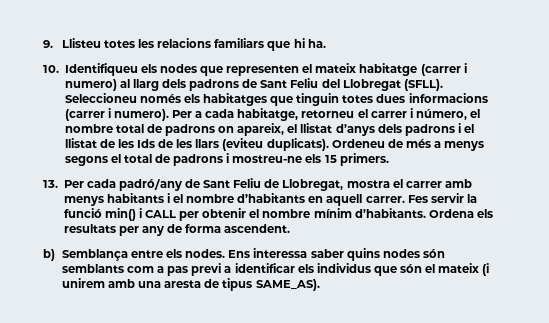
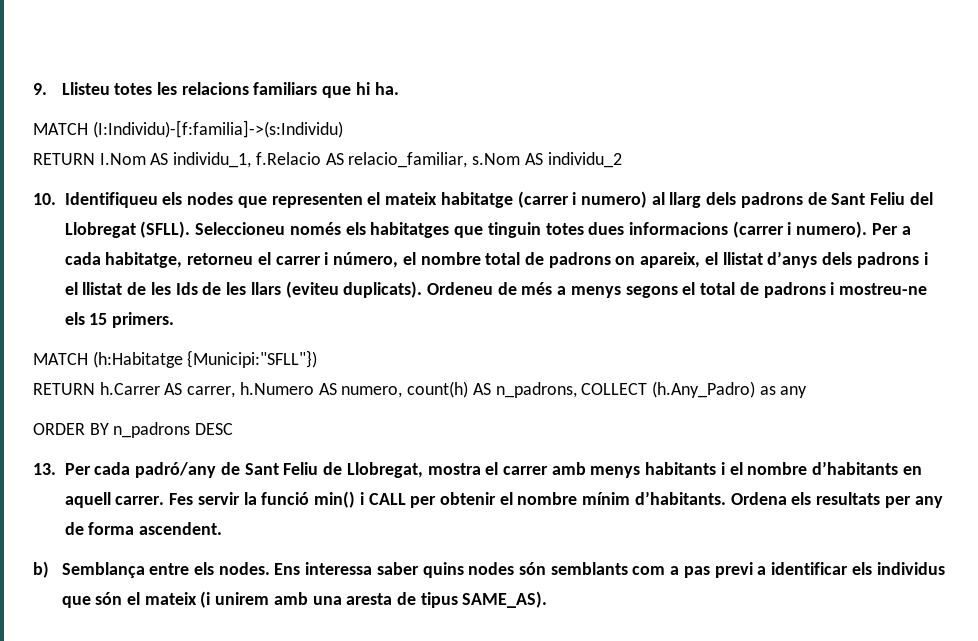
(326, 43) none -> [33,120,343,138] [33,152,622,168] // MATCH (I:Individu)-[f:familia]->(s:Individu) // RETURN I.Nom AS individu_1, f.Relacio AS relacio_familiar, s.Nom AS individu_2
(389, 159) none -> [33,350,318,368] [33,381,808,398] [33,422,234,438] // MATCH (h:Habitatge {Municipi:"SFLL"}) // RETURN h.Carrer AS carrer, h.Numero AS numero, count(h) AS n_padrons, COLLECT (h.Any_Padro) as any // ORDER BY n_padrons DESC

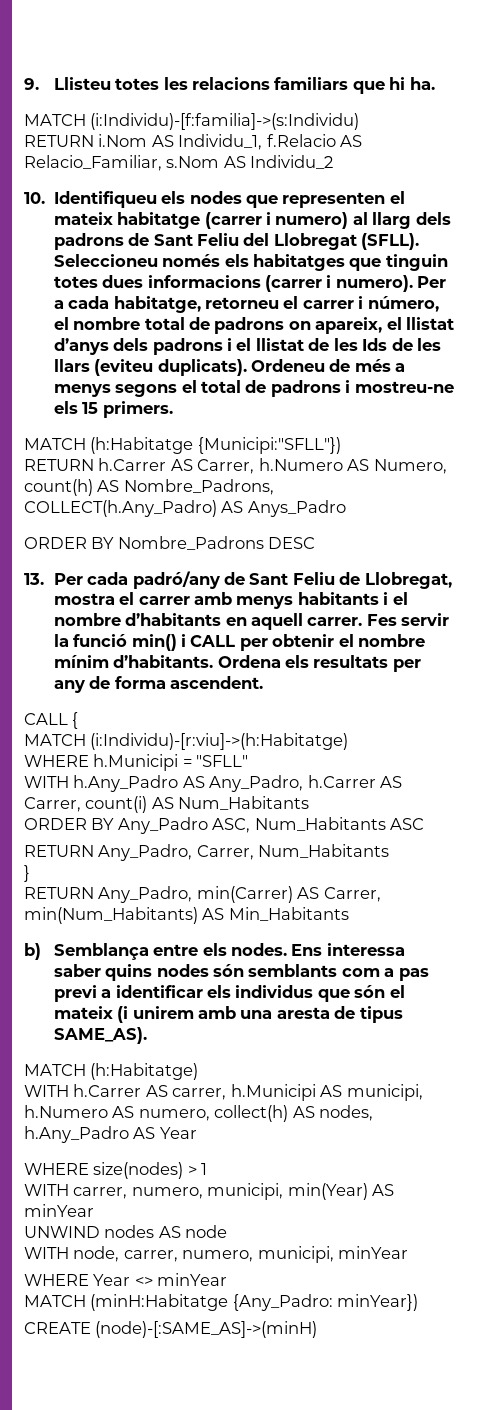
[92,120,343,138] [33,152,252,168] (I:Individu)-[f:familia]->(s:Individu) // RETURN I.Nom AS individu_1, -> [90,113,360,130] [24,134,263,150] (i:Individu)-[f:familia]->(s:Individu) // RETURN i.Nom AS Individu_1,
[348,152,468,168] relacio_familiar, -> [24,155,162,171] Relacio_Familiar,
[547,152,622,168] individu_2 -> [250,155,334,169] Individu_2
[187,382,403,398] carrer, h.Numero AS numero, -> [197,458,447,474] Carrer, h.Numero AS Numero,
[495,381,808,398] [33,422,191,438] n_padrons, COLLECT (h.Any_Padro) as any // ORDER BY n_padrons -> [123,479,274,495] [24,500,346,517] [24,536,264,550] Nombre_Padrons, COLLECT(h.Any_Padro) AS Anys_Padro // ORDER BY Nombre_Padrons
(223, 528) none -> [24,712,79,729] [24,733,349,750] [24,754,249,771] [24,775,403,792] [24,796,310,813] [24,817,425,834] [24,844,390,861] [24,865,30,882] [24,886,381,903] [24,907,349,924] // CALL { // MATCH (i:Individu)-[r:viu]->(h:Habitatge) // WHERE h.Municipi = "SFLL" // WITH h.Any_Padro AS Any_Padro, h.Carrer AS Carrer, count(i) AS Num_Habitants // ORDER BY Any_Padro ASC, Num_Habitants ASC // RETURN Any_Padro, Carrer, Num_Habitants // } // RETURN Any_Padro, min(Carrer) AS Carrer, min(Num_Habitants) AS Min_Habitants
(548, 599) none -> [24,1063,199,1080] [24,1084,423,1101] [24,1105,374,1122] [24,1126,197,1143] [24,1162,208,1179] [24,1183,395,1200] [24,1204,94,1217] [24,1225,228,1238] [24,1246,409,1263] [24,1273,228,1286] [24,1294,419,1311] [24,1321,318,1338] // MATCH (h:Habitatge) // WITH h.Carrer AS carrer, h.Municipi AS municipi, h.Numero AS numero, collect(h) AS nodes, h.Any_Padro AS Year // WHERE size(nodes) > 1 // WITH carrer, numero, municipi, min(Year) AS minYear // UNWIND nodes AS node // WITH node, carrer, numero, municipi, minYear // WHERE Year <> minYear // MATCH (minH:Habitatge {Any_Padro: minYear}) // CREATE (node)-[:SAME_AS]->(minH)

